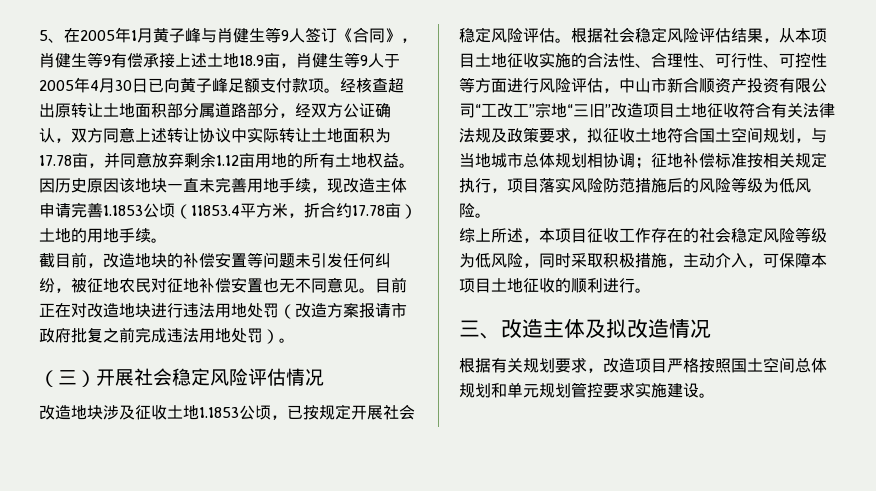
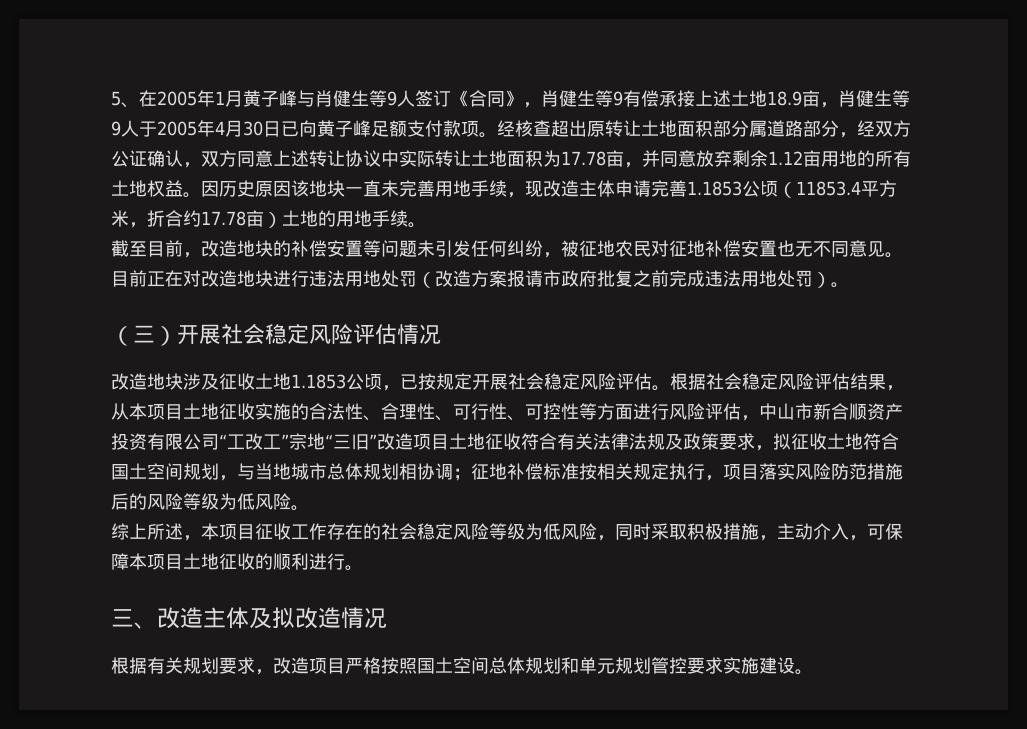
(55, 260) none -> [129,241,147,257] 至

